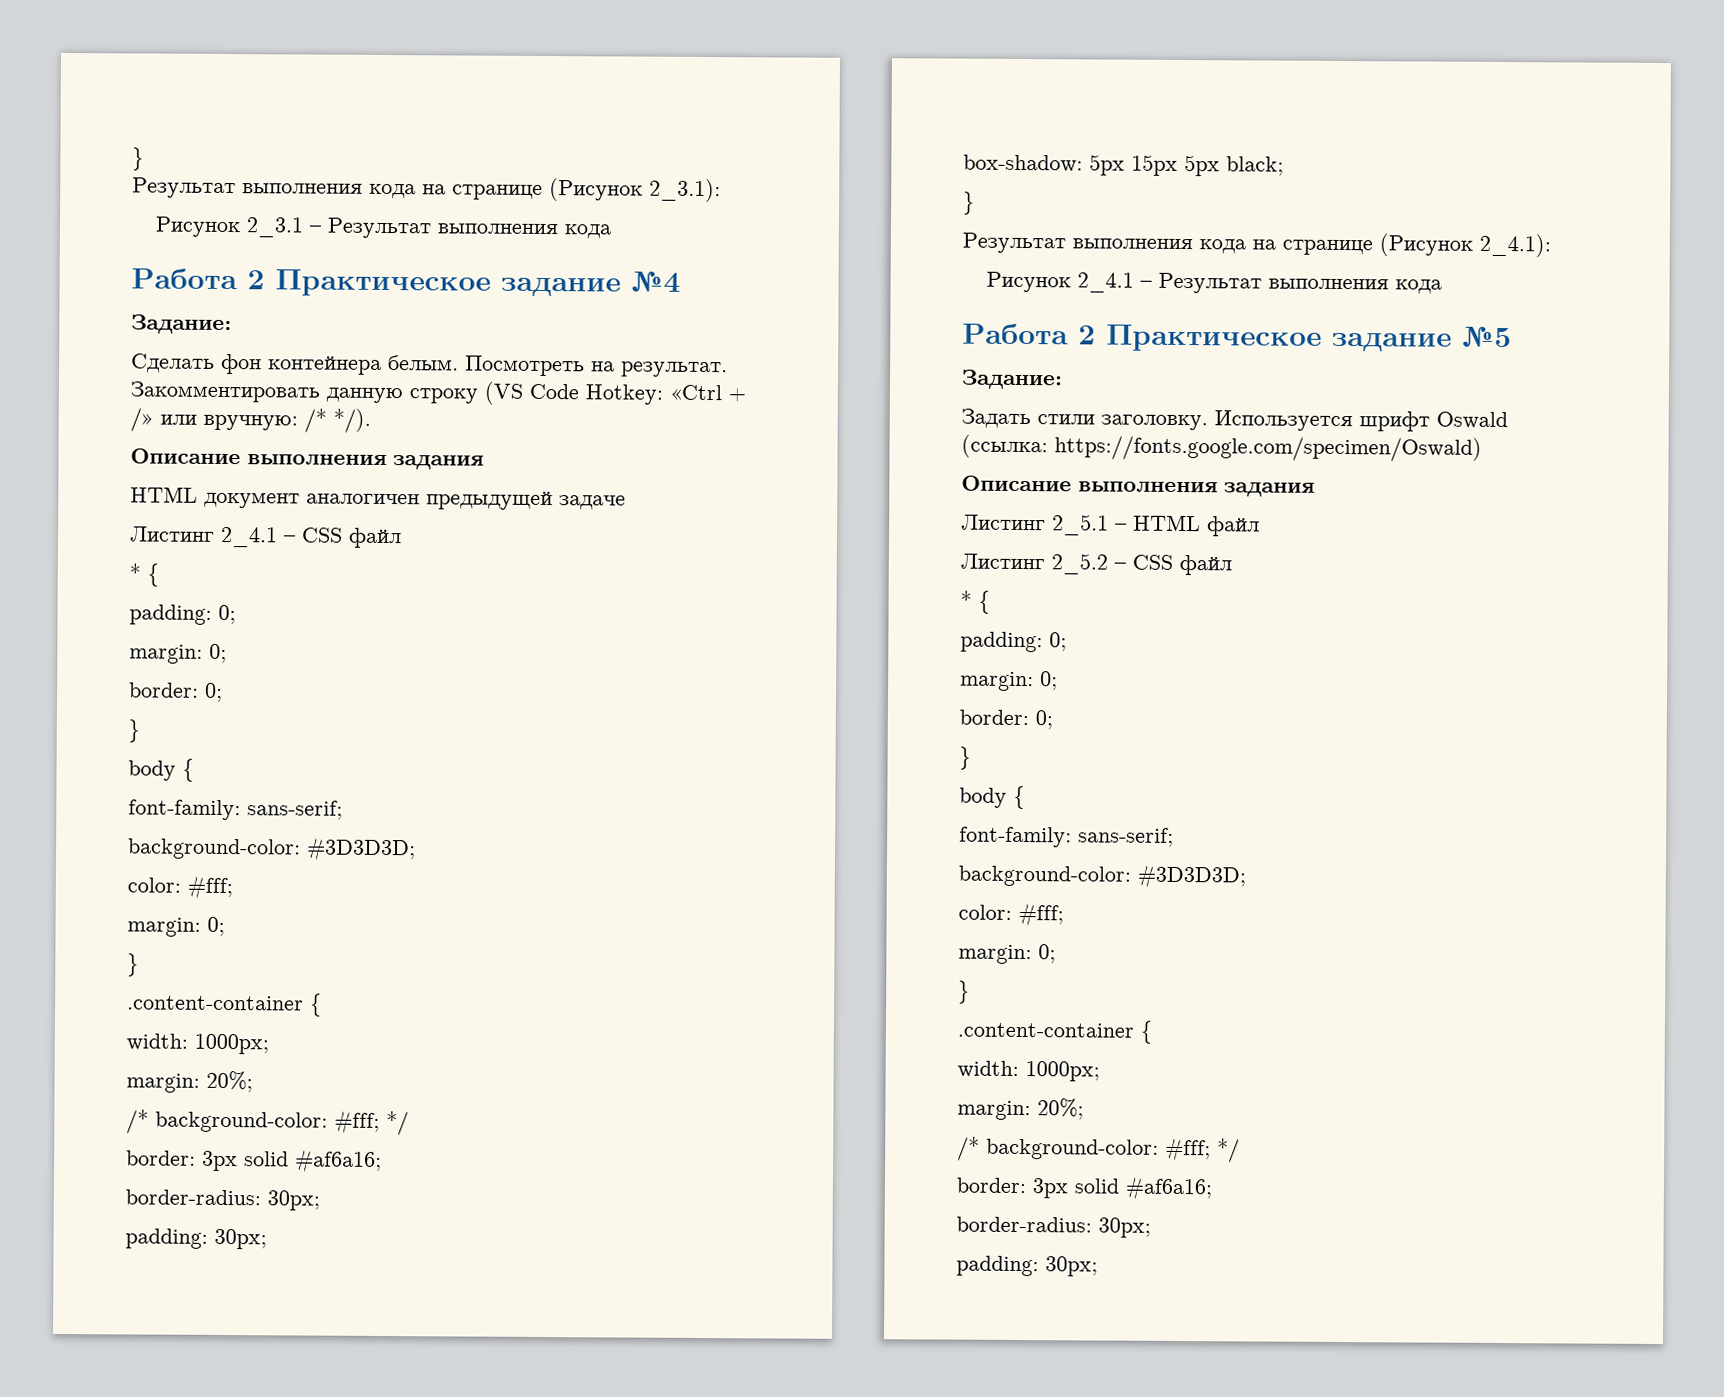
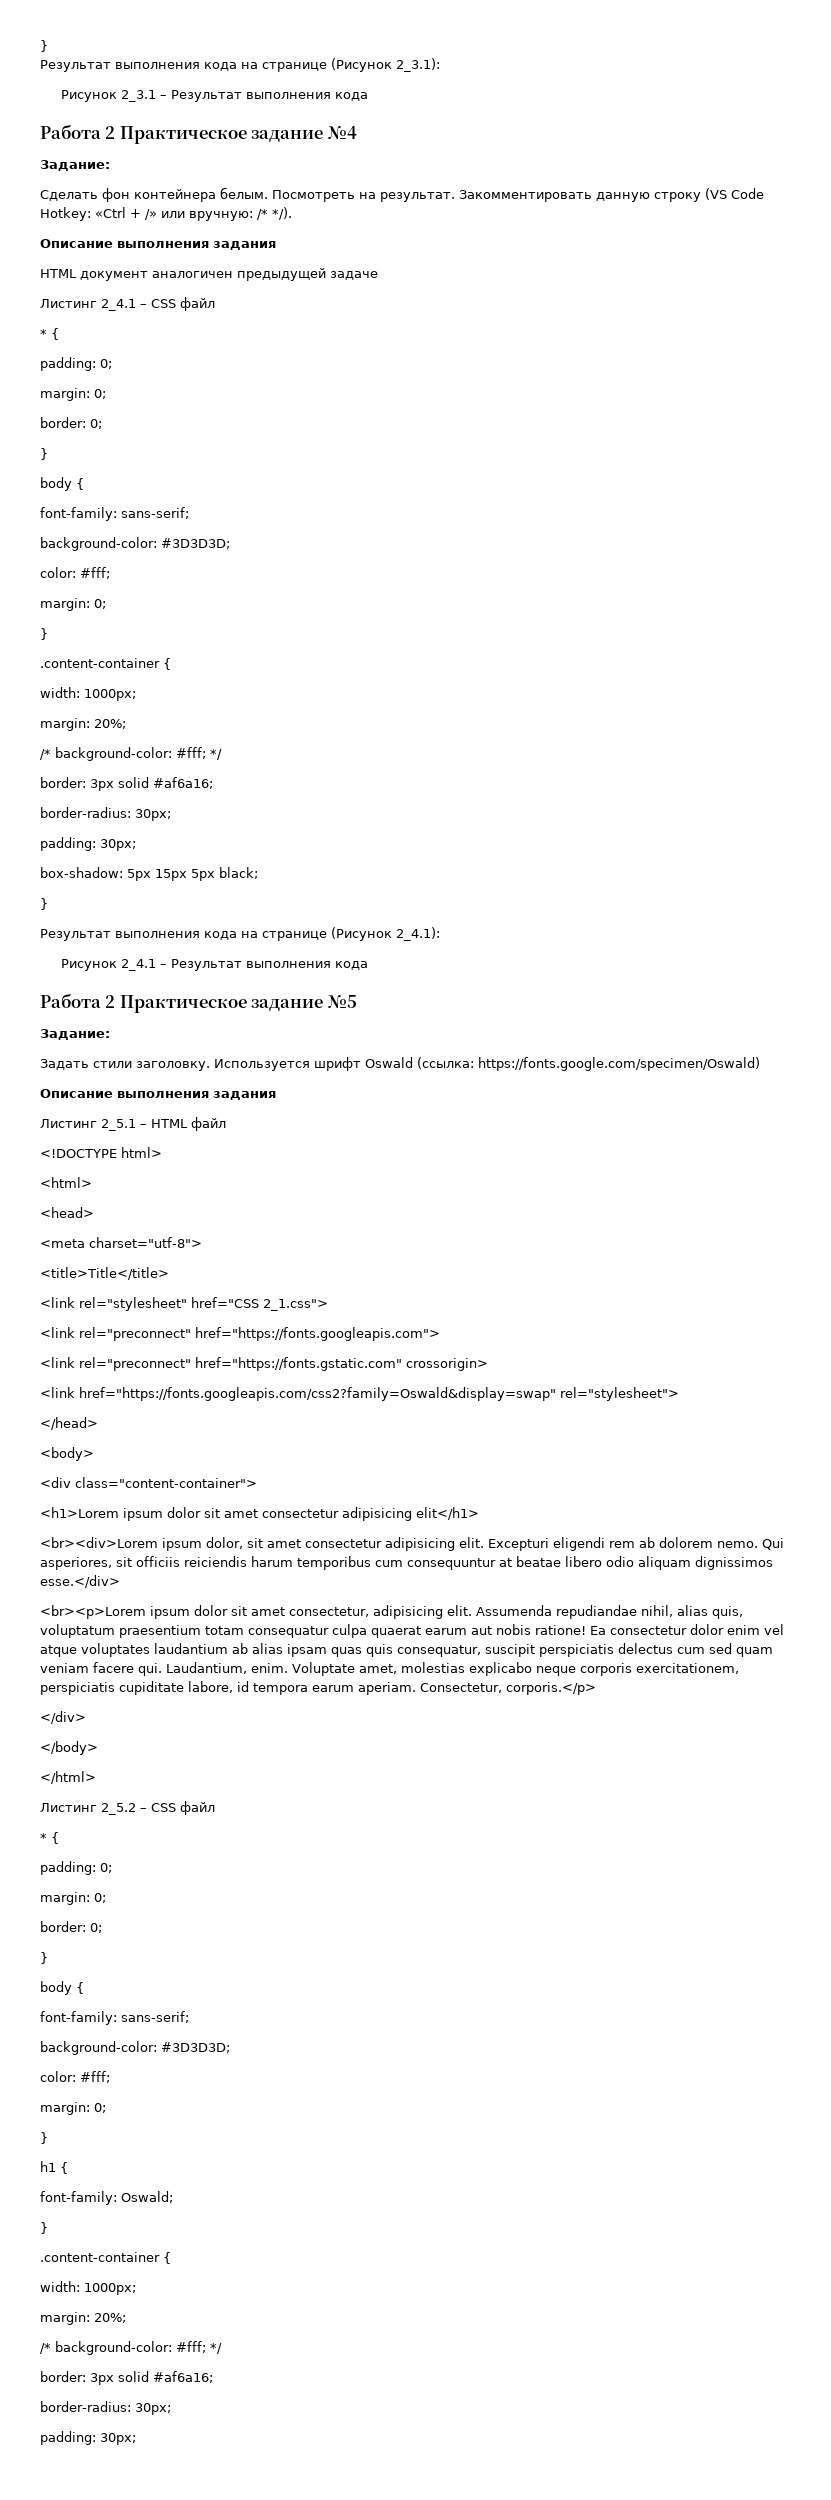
(1260, 526) none -> [40,1147,162,1158] [40,1177,92,1188] [40,1207,94,1218] [40,1237,202,1248] [40,1267,169,1280] [40,1297,328,1311] [40,1327,440,1341] [40,1357,488,1371] [40,1387,679,1401] [40,1417,98,1430] [40,1447,94,1461] [40,1477,257,1488] [40,1507,479,1521] [40,1537,784,1551] [40,1556,773,1570] [40,1575,120,1588] [40,1605,743,1619] [40,1624,784,1638] [40,1643,773,1657] [40,1662,739,1676] [40,1681,596,1695] [40,1711,86,1724] [40,1741,98,1755] [40,1771,96,1784] // <!DOCTYPE html> // <html> // <head> // <meta charset="utf-8"> // <title>Title</title> // <link rel="stylesheet" href="CSS 2_1.css"> // <link rel="preconnect" href="https://fonts.googleapis.com"> // <link rel="preconnect" href="https://fonts.gstatic.com" crossorigin> // <link href="https://fonts.googleapis.com/css2?family=Oswald&display=swap" rel="stylesheet"> // </head> // <body> // <div class="content-container"> // <h1>Lorem ipsum dolor sit amet consectetur adipisicing elit</h1> // <br><div>Lorem ipsum dolor, sit amet consectetur adipisicing elit. Excepturi eligendi rem ab dolorem nemo. Qui asperiores, sit officiis reiciendis harum temporibus cum consequuntur at beatae libero odio aliquam dignissimos esse.</div> // <br><p>Lorem ipsum dolor sit amet consectetur, adipisicing elit. Assumenda repudiandae nihil, alias quis, voluptatum praesentium totam consequatur culpa quaerat earum aut nobis ratione! Ea consectetur dolor enim vel atque voluptates laudantium ab alias ipsam quas quis consequatur, suscipit perspiciatis delectus cum sed quam veniam facere qui. Laudantium, enim. Voluptate amet, molestias explicabo neque corporis exercitationem, perspiciatis cupiditate labore, id tempora earum aperiam. Consectetur, corporis.</p> // </div> // </body> // </html>
(970, 992) none -> [40,2161,68,2174] [40,2191,173,2205] [40,2222,48,2234] // h1 { // font-family: Oswald; // }

